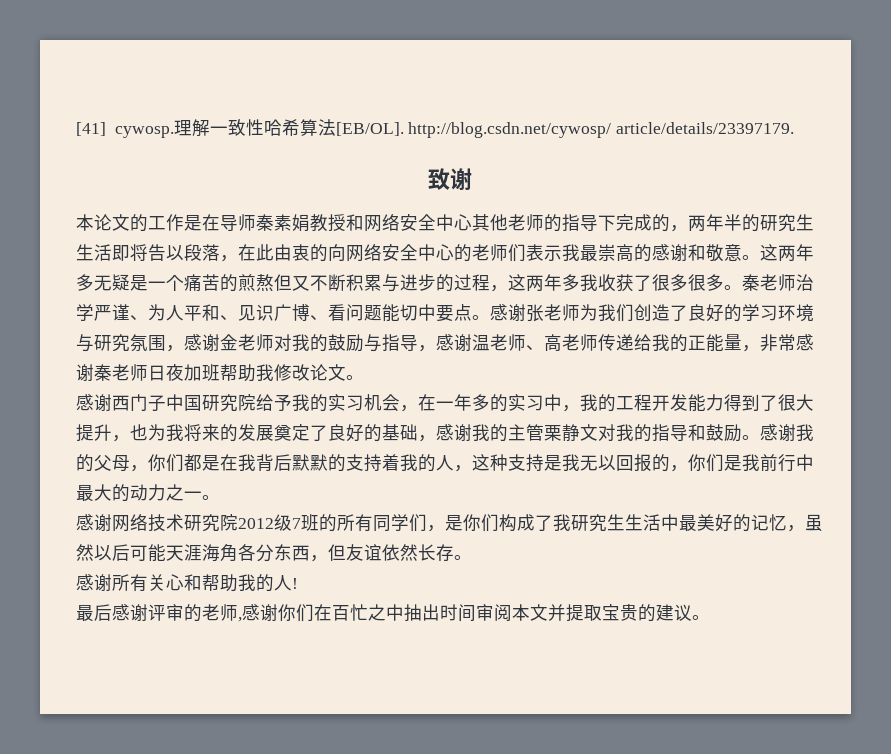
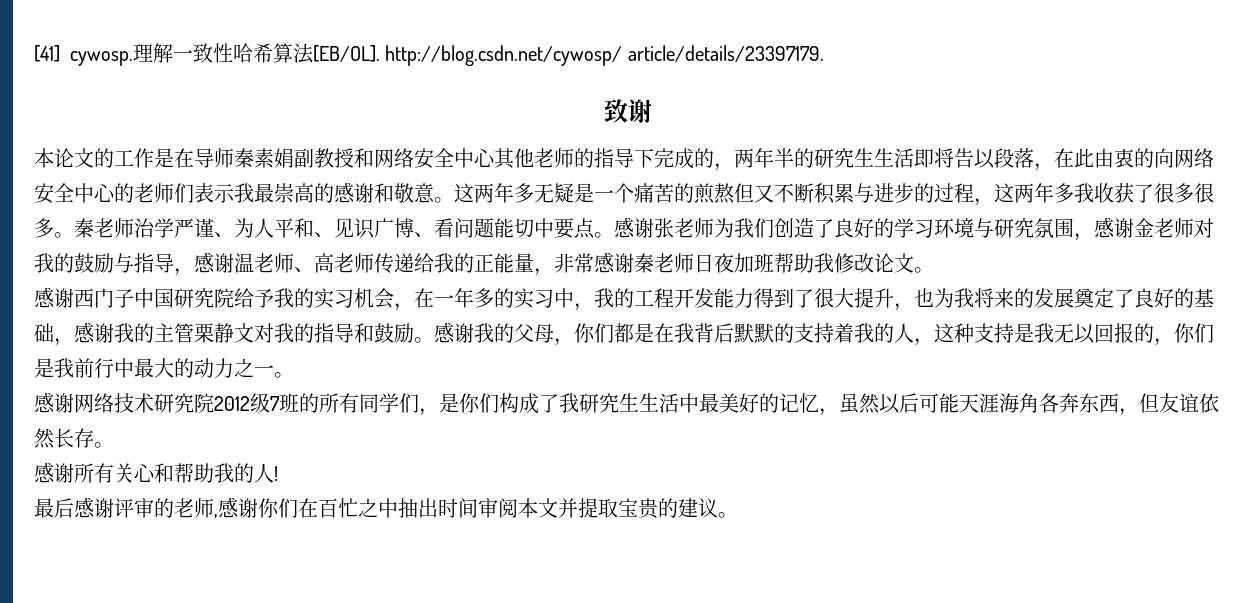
(310, 222) none -> [294,148,314,168] 副
[256,544,274,562] 分 -> [1059,393,1079,413] 奔

